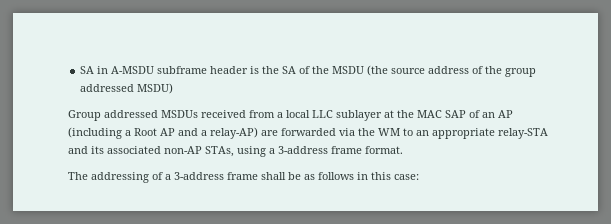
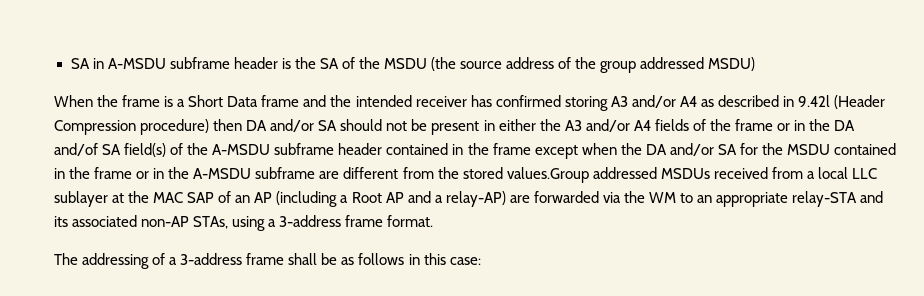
[68,110,101,121] Group -> [54,95,886,111] [54,119,856,135] [54,143,897,159] [54,167,589,183] When the frame is a Short Data frame and the intended receiver has confirmed storing A3 and/or A4 as described in 9.42l (Header Compression procedure) then DA and/or SA should not be present in either the A3 and/or A4 fields of the frame or in the DA and/of SA field(s) of the A-MSDU subframe header contained in the frame except when the DA and/or SA for the MSDU contained in the frame or in the A-MSDU subframe are different from the stored values.Group

